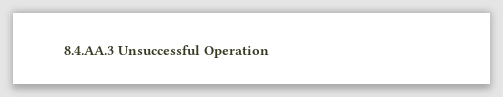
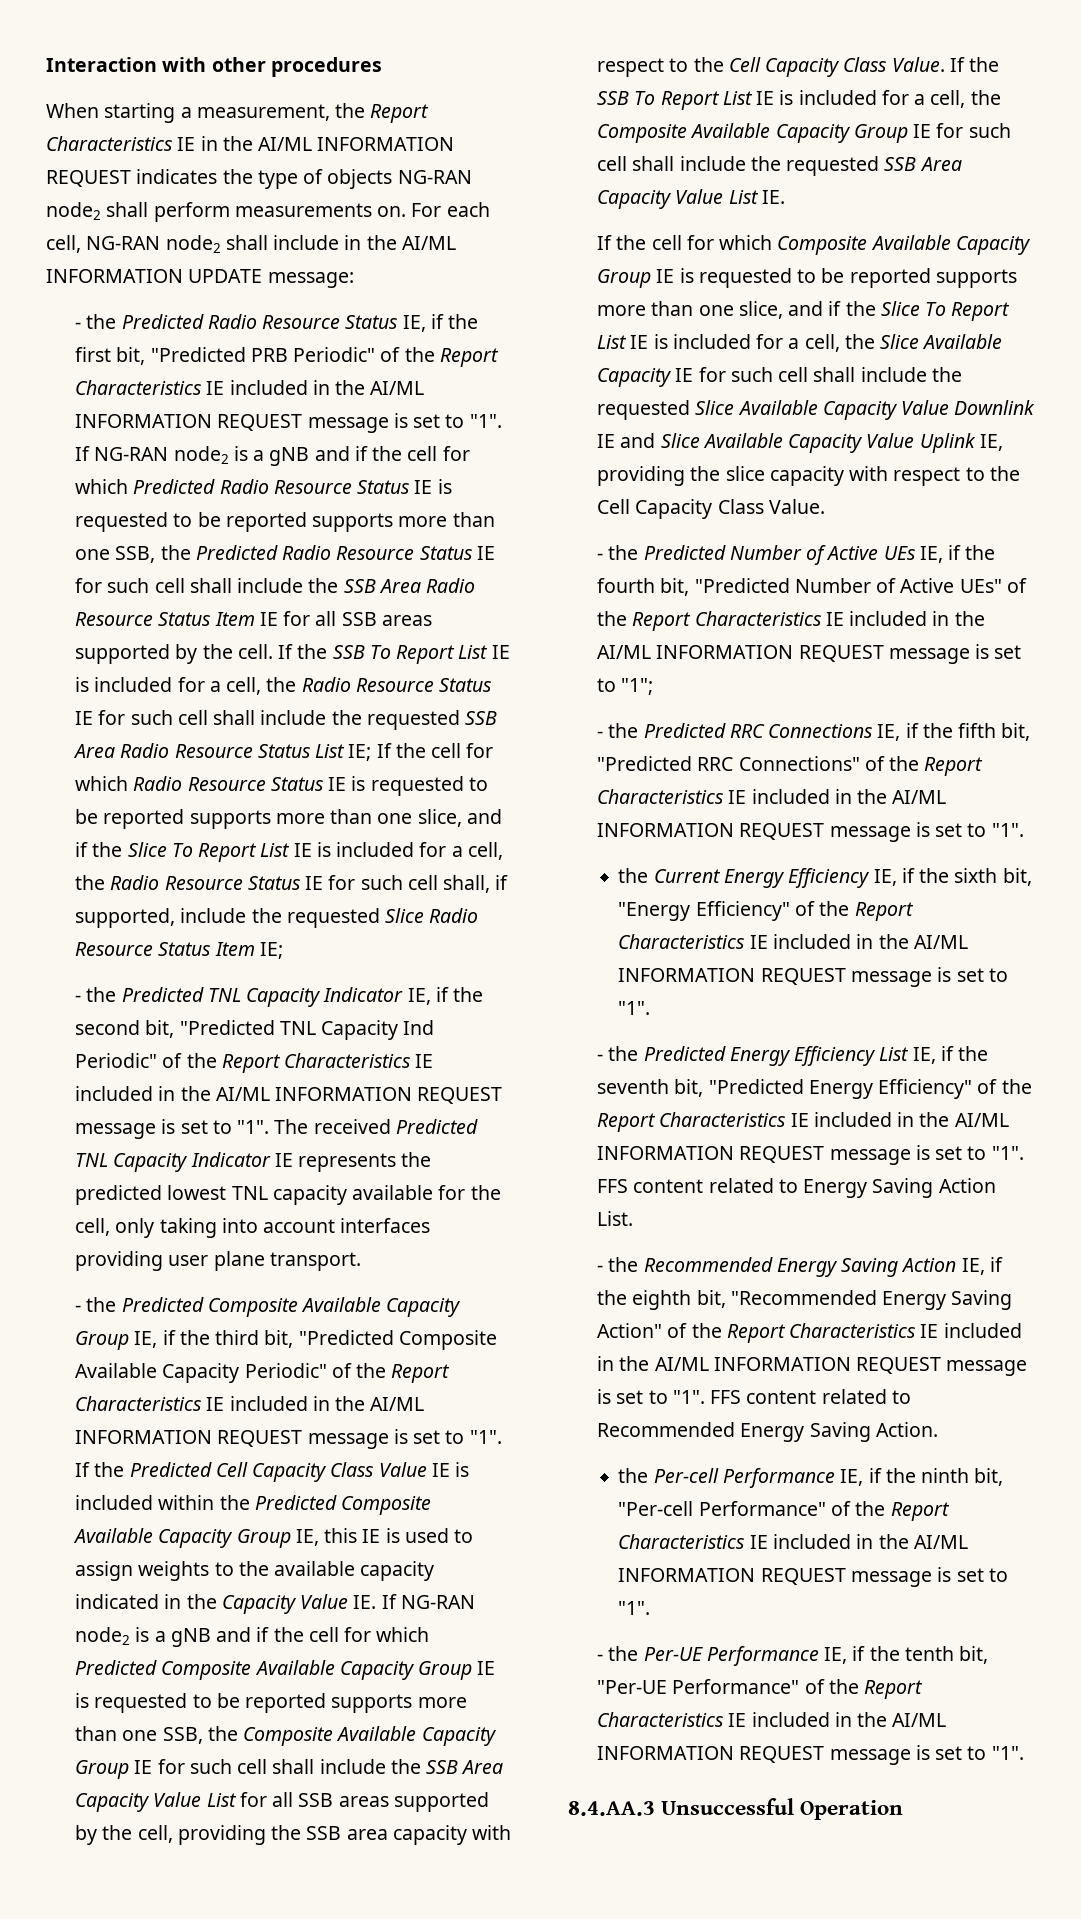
(64, 50) none -> [46,57,382,77] [46,103,430,123] [46,136,455,151] [46,169,472,189] [46,202,490,222] [46,235,456,253] [46,269,354,288] [75,314,479,332] [75,347,499,367] [75,380,425,395] [75,413,502,433] [75,446,470,466] [75,479,452,494] [75,512,495,532] [75,545,495,563] [75,578,476,593] [75,611,432,626] [75,644,510,664] [75,677,493,695] [75,710,498,730] [73,743,494,761] [75,776,488,796] [75,809,502,829] [75,842,503,862] [75,875,509,893] [75,908,479,928] [75,942,283,959] [75,987,484,1007] [75,1020,435,1040] [75,1053,434,1073] [75,1086,503,1104] [75,1119,478,1139] [75,1152,432,1172] [75,1185,501,1205] [75,1218,431,1238] [75,1251,361,1271] [75,1297,462,1317] [75,1330,497,1350] [75,1363,451,1383] [75,1396,425,1411] [75,1429,502,1449] [75,1462,470,1482] [75,1495,432,1515] [73,1528,474,1548] [75,1561,435,1581] [75,1594,475,1614] [75,1627,430,1647] [75,1660,496,1680] [75,1693,467,1713] [75,1726,497,1746] [75,1759,504,1779] [75,1792,489,1812] [75,1825,512,1845] [597,57,1000,77] [597,90,1001,110] [597,123,1011,143] [597,156,962,176] [597,189,785,209] [597,235,1031,255] [597,268,1017,288] [597,301,1011,321] [597,334,1003,352] [597,367,962,387] [597,400,1036,420] [597,433,1003,453] [597,466,1020,486] [597,499,825,519] [597,545,996,565] [597,578,1027,596] [597,611,985,631] [597,644,1022,664] [597,678,654,695] [597,723,1031,741] [597,756,984,776] [597,789,947,804] [597,822,1024,842] [618,868,1032,888] [618,901,914,921] [618,934,968,949] [618,967,1008,987] [618,1001,651,1015] [597,1046,989,1066] [597,1079,1032,1099] [597,1112,1009,1132] [597,1145,1024,1165] [597,1178,996,1198] [597,1211,634,1226] [597,1257,1003,1277] [597,1290,1013,1310] [597,1323,1022,1343] [597,1356,1028,1376] [597,1389,911,1404] [597,1422,938,1442] [618,1468,1004,1488] [618,1501,950,1521] [618,1534,968,1549] [618,1567,1008,1587] [618,1601,651,1615] [597,1646,989,1666] [597,1679,924,1699] [597,1712,947,1727] [597,1745,1024,1765] Interaction with other procedures // When starting a measurement, the Report Characteristics IE in the AI/ML INFORMATION REQUEST indicates the type of objects NG-RAN node2 shall perform measurements on. For each cell, NG-RAN node2 shall include in the AI/ML INFORMATION UPDATE message: // - the Predicted Radio Resource Status IE, if the first bit, "Predicted PRB Periodic" of the Report Characteristics IE included in the AI/ML INFORMATION REQUEST message is set to "1". If NG-RAN node2 is a gNB and if the cell for which Predicted Radio Resource Status IE is requested to be reported supports more than one SSB, the Predicted Radio Resource Status IE for such cell shall include the SSB Area Radio Resource Status Item IE for all SSB areas supported by the cell. If the SSB To Report List IE is included for a cell, the Radio Resource Status IE for such cell shall include the requested SSB Area Radio Resource Status List IE; If the cell for which Radio Resource Status IE is requested to be reported supports more than one slice, and if the Slice To Report List IE is included for a cell, the Radio Resource Status IE for such cell shall, if supported, include the requested Slice Radio Resource Status Item IE; // - the Predicted TNL Capacity Indicator IE, if the second bit, "Predicted TNL Capacity Ind Periodic" of the Report Characteristics IE included in the AI/ML INFORMATION REQUEST message is set to "1". The received Predicted TNL Capacity Indicator IE represents the predicted lowest TNL capacity available for the cell, only taking into account interfaces providing user plane transport. // - the Predicted Composite Available Capacity Group IE, if the third bit, "Predicted Composite Available Capacity Periodic" of the Report Characteristics IE included in the AI/ML INFORMATION REQUEST message is set to "1". If the Predicted Cell Capacity Class Value IE is included within the Predicted Composite Available Capacity Group IE, this IE is used to assign weights to the available capacity indicated in the Capacity Value IE. If NG-RAN node2 is a gNB and if the cell for which Predicted Composite Available Capacity Group IE is requested to be reported supports more than one SSB, the Composite Available Capacity Group IE for such cell shall include the SSB Area Capacity Value List for all SSB areas supported by the cell, providing the SSB area capacity with respect to the Cell Capacity Class Value. If the SSB To Report List IE is included for a cell, the Composite Available Capacity Group IE for such cell shall include the requested SSB Area Capacity Value List IE. // If the cell for which Composite Available Capacity Group IE is requested to be reported supports more than one slice, and if the Slice To Report List IE is included for a cell, the Slice Available Capacity IE for such cell shall include the requested Slice Available Capacity Value Downlink IE and Slice Available Capacity Value Uplink IE, providing the slice capacity with respect to the Cell Capacity Class Value. // - the Predicted Number of Active UEs IE, if the fourth bit, "Predicted Number of Active UEs" of the Report Characteristics IE included in the AI/ML INFORMATION REQUEST message is set to "1"; // - the Predicted RRC Connections IE, if the fifth bit, "Predicted RRC Connections" of the Report Characteristics IE included in the AI/ML INFORMATION REQUEST message is set to "1". // the Current Energy Efficiency IE, if the sixth bit, "Energy Efficiency" of the Report Characteristics IE included in the AI/ML INFORMATION REQUEST message is set to "1". // - the Predicted Energy Efficiency List IE, if the seventh bit, "Predicted Energy Efficiency" of the Report Characteristics IE included in the AI/ML INFORMATION REQUEST message is set to "1". FFS content related to Energy Saving Action List. // - the Recommended Energy Saving Action IE, if the eighth bit, "Recommended Energy Saving Action" of the Report Characteristics IE included in the AI/ML INFORMATION REQUEST message is set to "1". FFS content related to Recommended Energy Saving Action. // the Per-cell Performance IE, if the ninth bit, "Per-cell Performance" of the Report Characteristics IE included in the AI/ML INFORMATION REQUEST message is set to "1". // - the Per-UE Performance IE, if the tenth bit, "Per-UE Performance" of the Report Characteristics IE included in the AI/ML INFORMATION REQUEST message is set to "1". //

